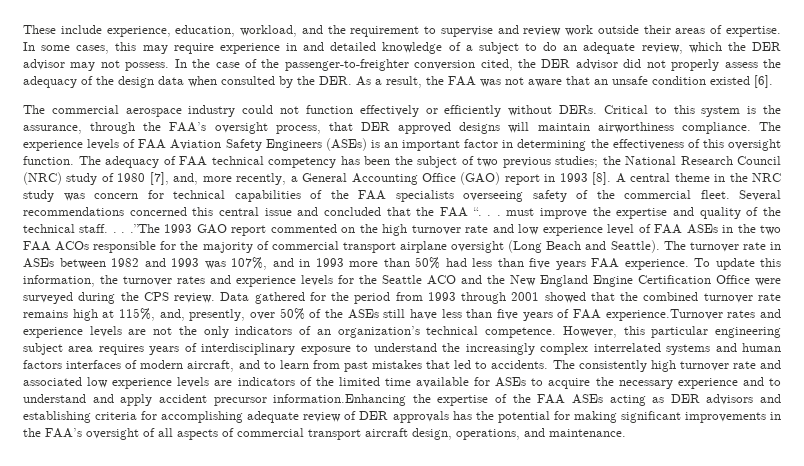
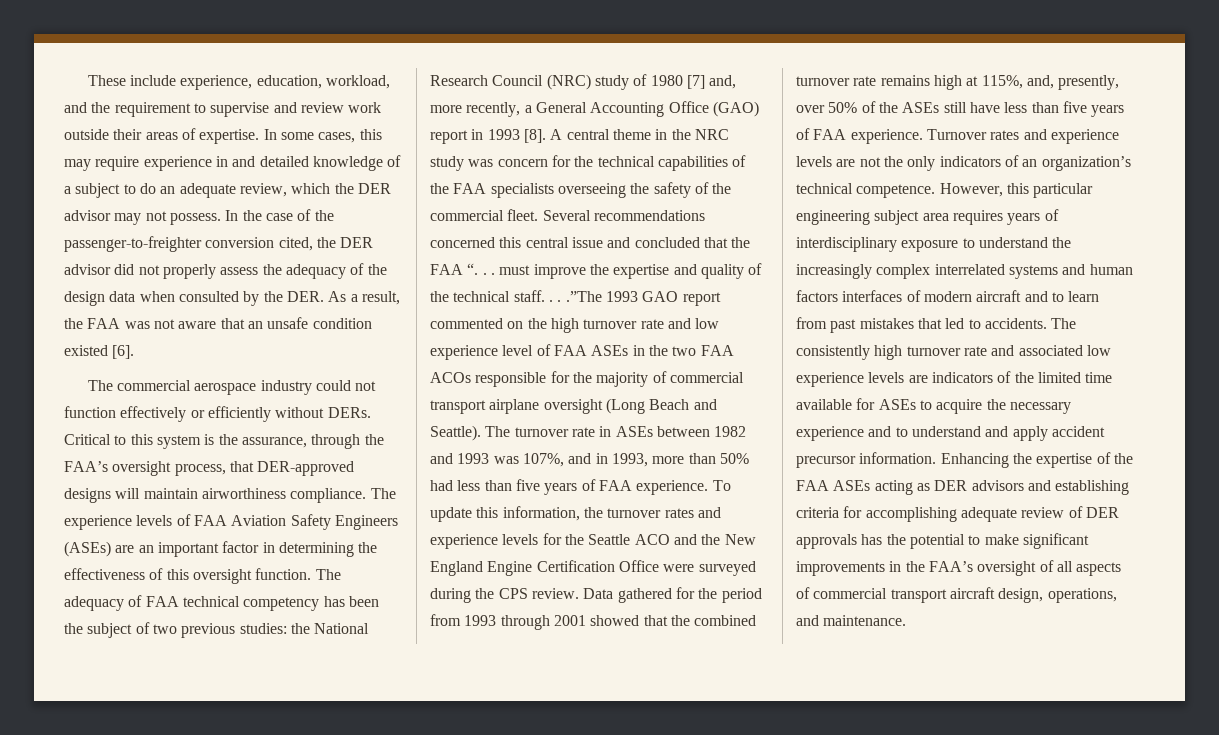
[361,122,452,134] DER approved -> [257,461,355,476] DER-approved
[370,140,380,148] is -> [115,545,135,553] are
[555,156,598,168] studies; -> [239,623,287,634] studies:
[149,172,169,185] [7], -> [686,75,705,89] [7]
(164, 194) none -> [574,156,594,167] the
(523, 196) none -> [630,183,650,194] the
[315,258,344,267] 1993 -> [611,453,648,467] 1993,
(586, 265) none -> [581,479,596,491] of
[605,309,723,321] experience.Turnover -> [850,129,987,144] experience. Turnover
[187,360,235,372] aircraft, -> [976,290,1022,302] aircraft
[273,394,407,406] information.Enhancing -> [859,452,1009,468] information. Enhancing
[553,411,617,423] for making -> [968,534,1019,545] to make

